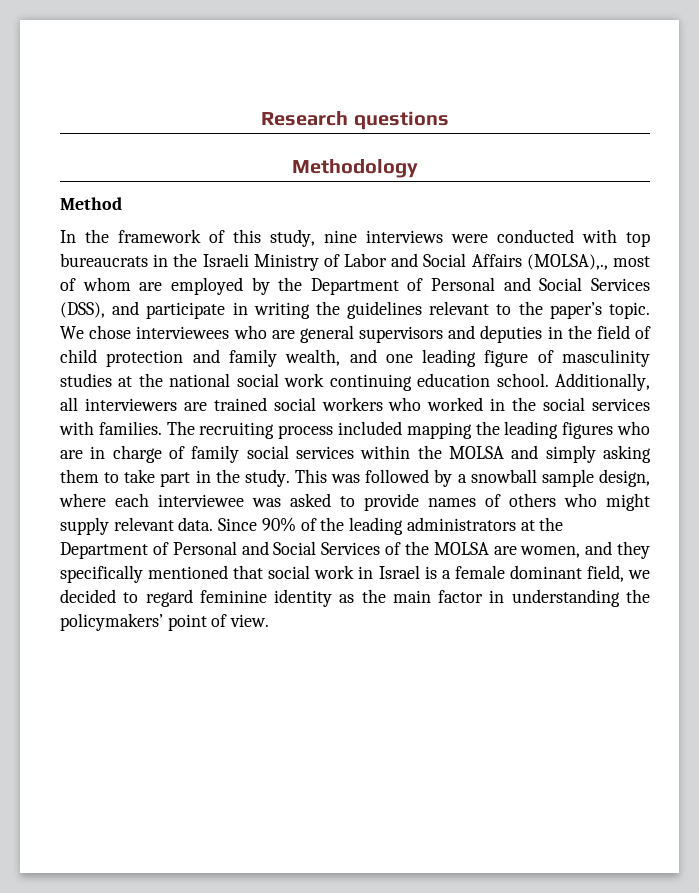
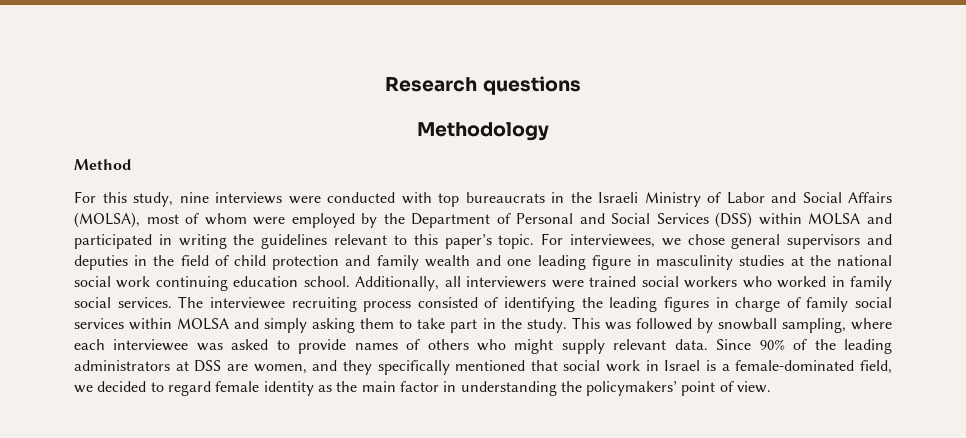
[60,229,225,243] In the framework of -> [74,191,96,203] For
[526,254,608,270] (MOLSA),., -> [74,212,140,228] (MOLSA),
[139,282,163,291] are -> [253,217,286,225] were
[60,301,226,319] (DSS), and participate -> [715,212,892,228] [74,234,152,249] (DSS) within MOLSA and participated
[518,301,543,315] the -> [413,234,438,245] this
[60,325,295,339] We chose interviewees who are -> [541,233,725,248] For interviewees, we chose
[285,349,341,366] wealth, -> [424,255,470,267] wealth
[537,350,554,363] of -> [636,255,650,266] in
[183,402,207,411] are -> [551,280,584,288] were
[512,397,651,411] [59,421,472,439] the social services with families. The recruiting process included mapping -> [850,276,893,291] [74,296,575,312] family social services. The interviewee recruiting process consisted of identifying
[617,421,650,435] [60,450,83,459] who are -> (709, 304) none
[417,445,442,459] the -> (173, 324) none
[457,469,651,487] a snowball sample design, -> [717,318,846,333] snowball sampling,
[539,517,564,531] [60,541,489,559] the Department of Personal and Social Services of the MOLSA -> [194,360,222,372] DSS
[454,565,582,579] female dominant -> [735,360,855,371] female-dominated
[199,590,267,603] feminine -> [215,381,260,392] female

